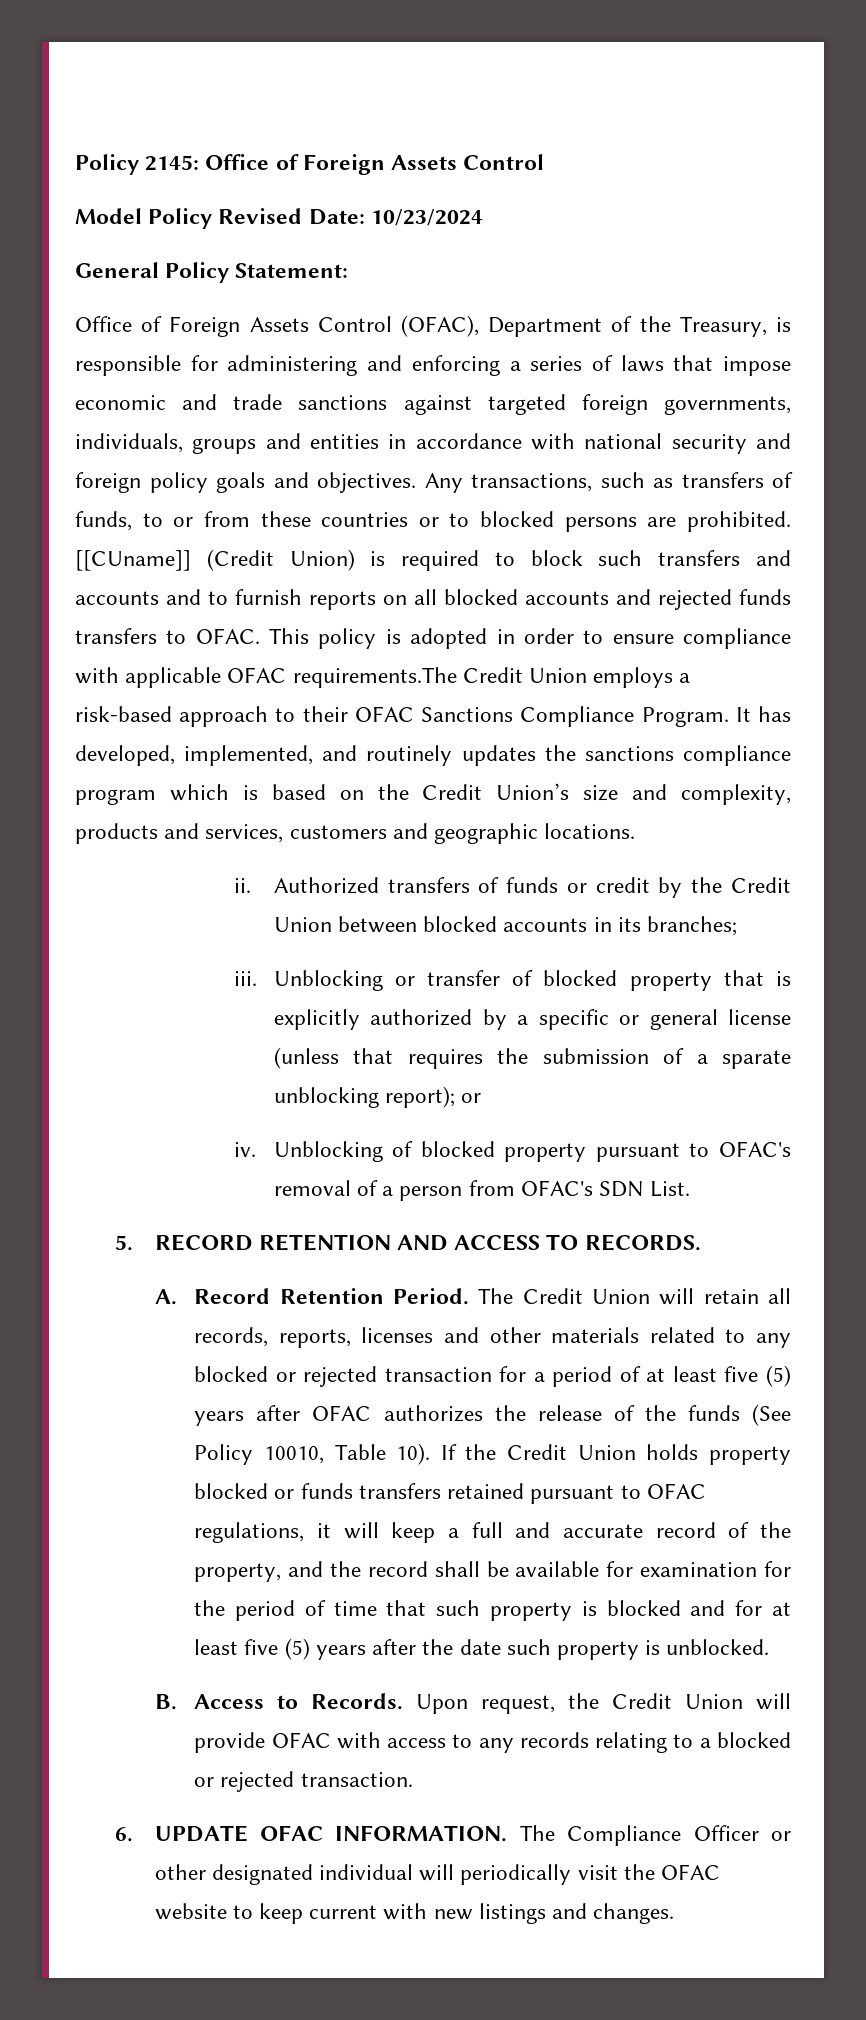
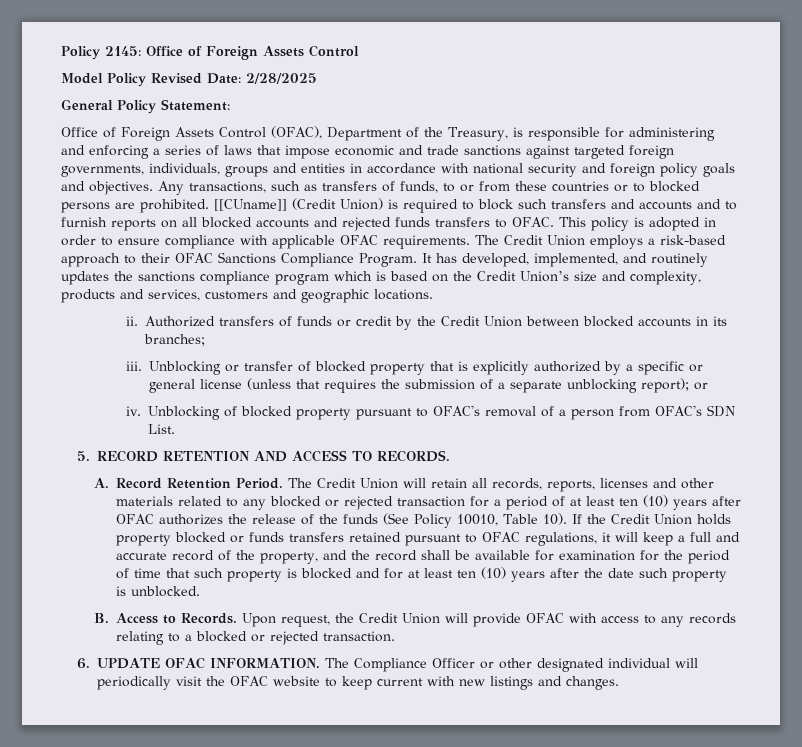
[370,209,483,226] 10/23/2024 -> [246,73,317,84] 2/28/2025
[292,667,457,688] requirements.The -> [383,235,499,249] requirements. The
[722,1050,791,1069] sparate -> [510,381,563,393] separate
[724,1365,791,1387] five (5) -> [618,495,668,507] ten (10)
[244,1638,310,1660] five (5) -> [456,567,506,579] ten (10)

